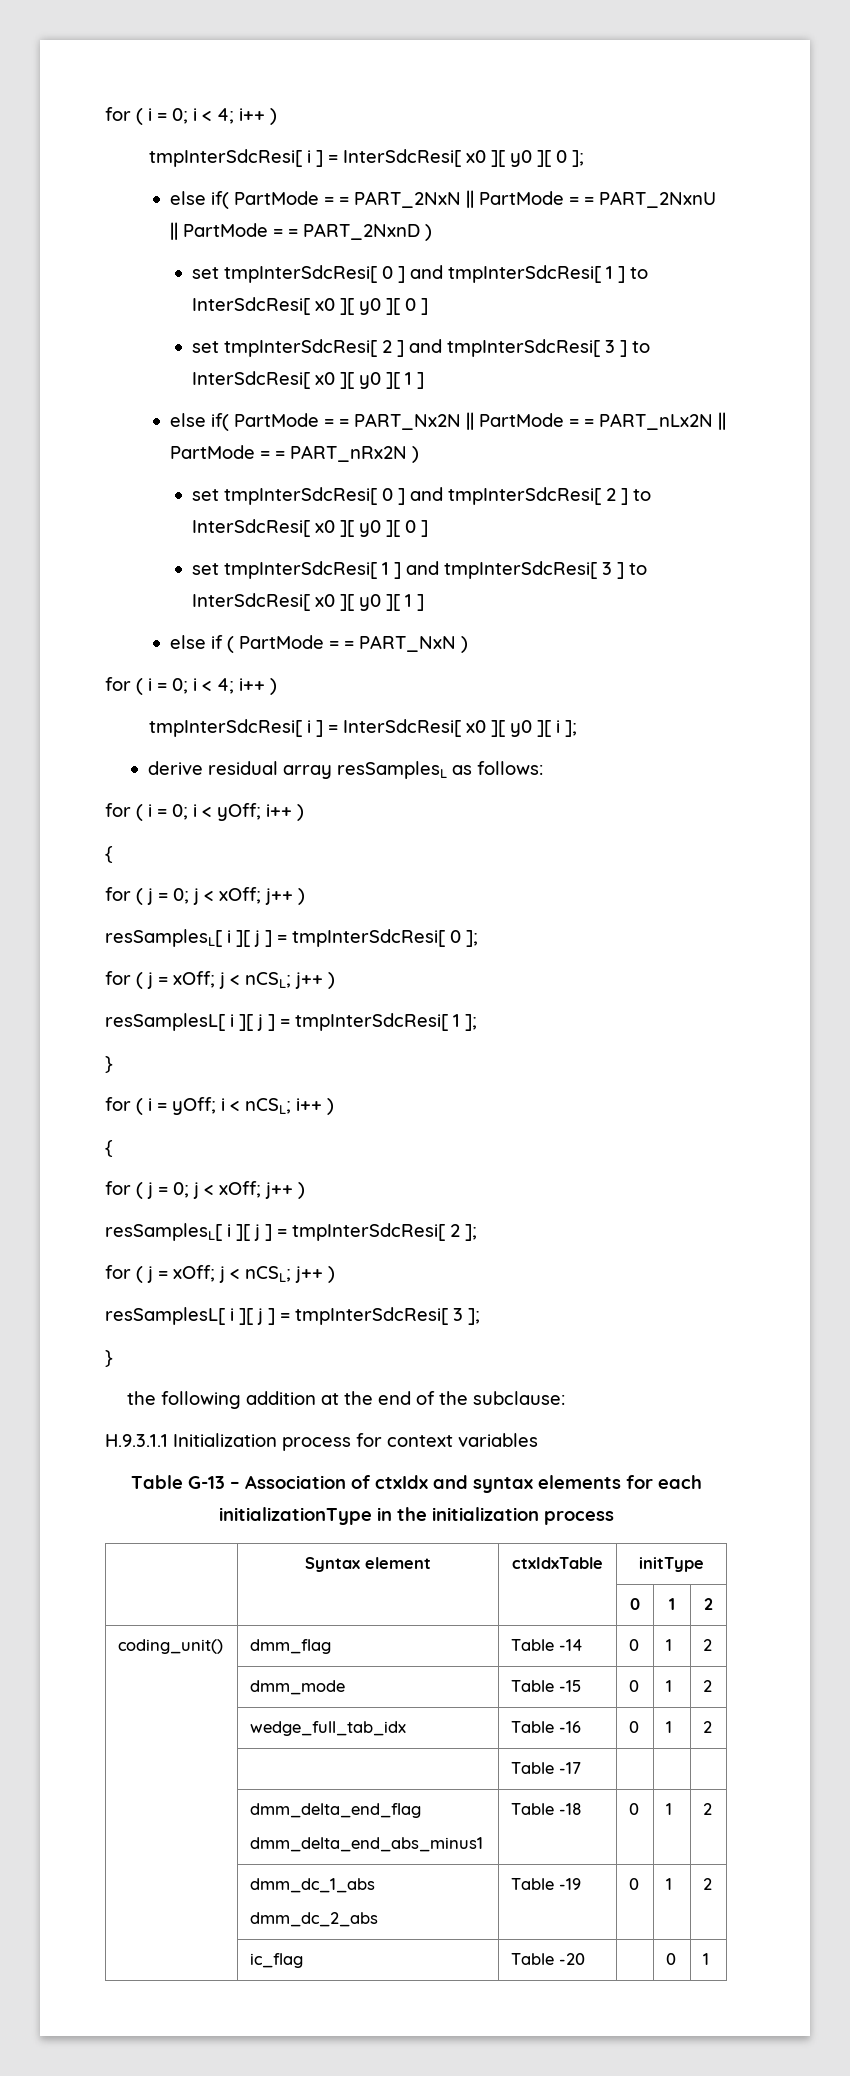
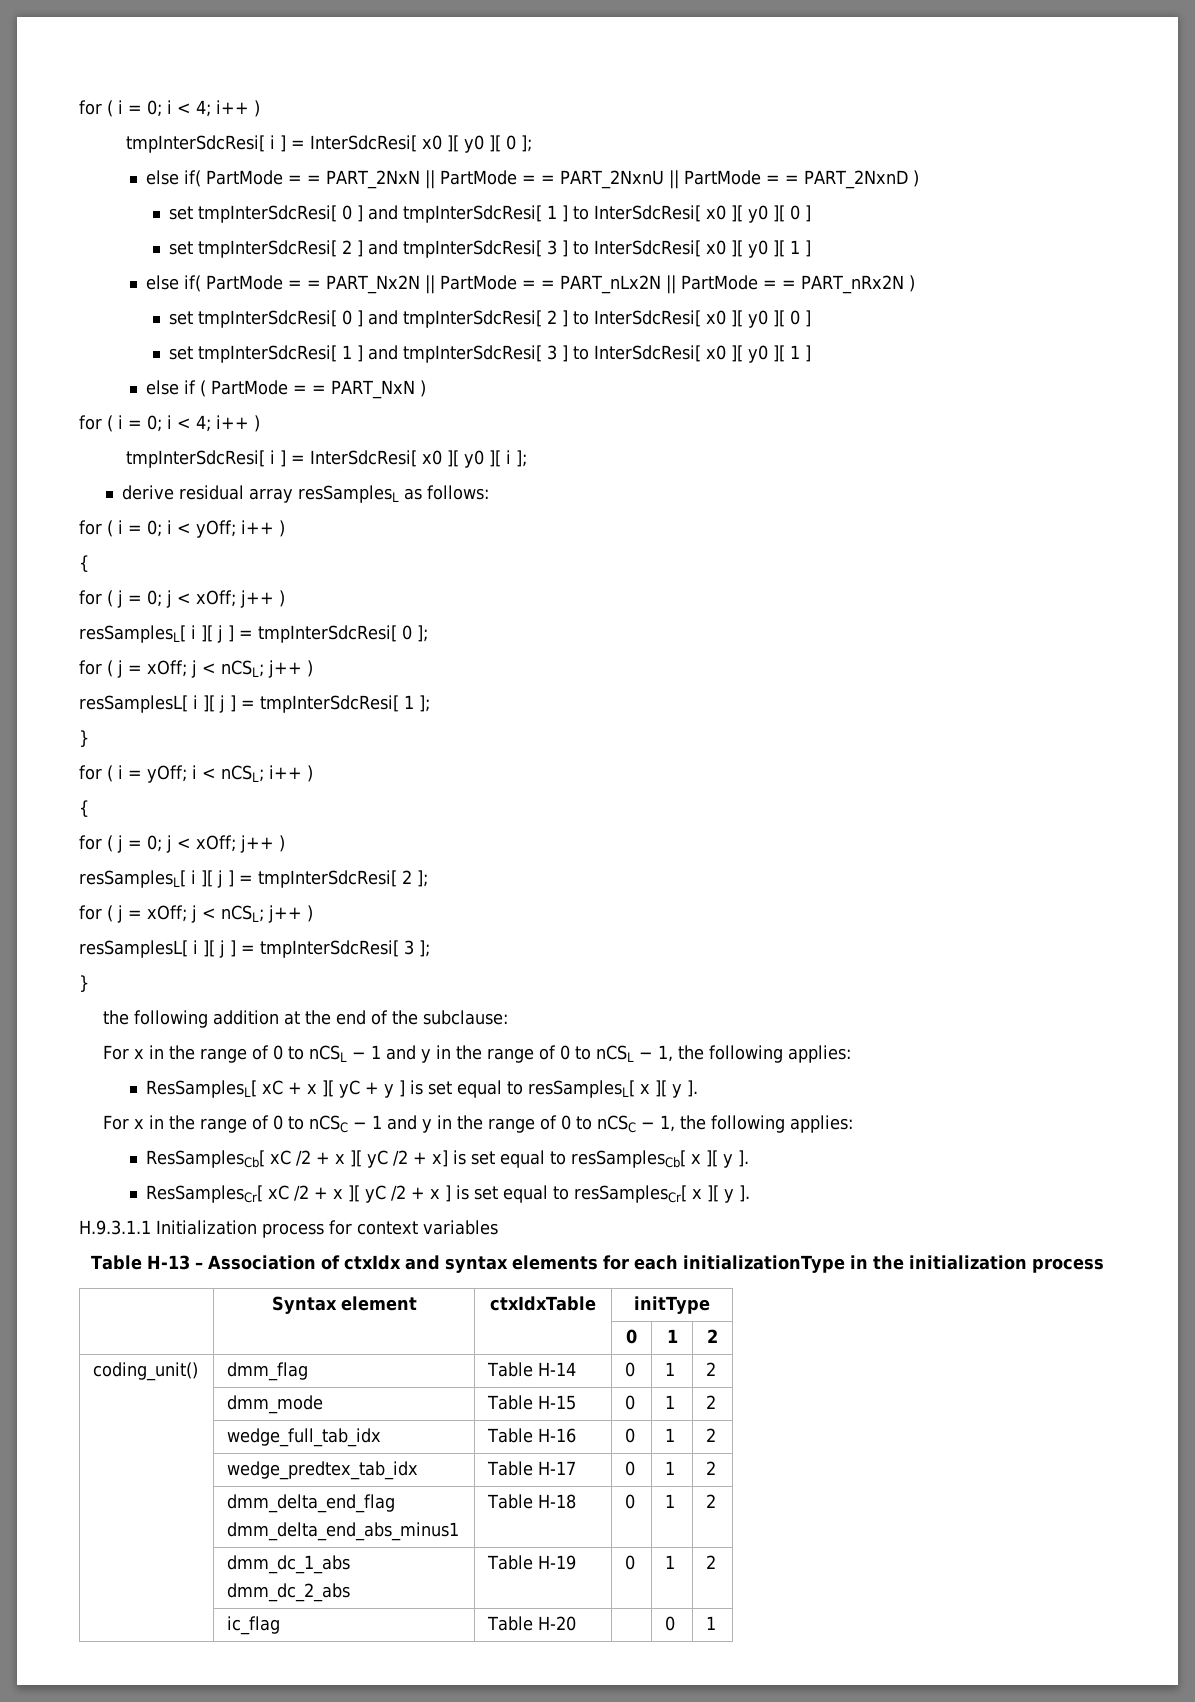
(566, 1398) none -> [102,1045,851,1063] [145,1080,698,1098] [102,1115,853,1133] [145,1150,749,1168] [145,1185,750,1203] // For x in the range of 0 to nCSL − 1 and y in the range of 0 to nCSL − 1, the following applies: // ResSamplesL[ xC + x ][ yC + y ] is set equal to resSamplesL[ x ][ y ]. // For x in the range of 0 to nCSC − 1 and y in the range of 0 to nCSC − 1, the following applies: // ResSamplesCb[ xC /2 + x ][ yC /2 + x] is set equal to resSamplesCb[ x ][ y ]. // ResSamplesCr[ xC /2 + x ][ yC /2 + x ] is set equal to resSamplesCr[ x ][ y ].
[188,1476,225,1489] G-13 -> [146,1255,190,1270] H-13
[558,1639,583,1651] -14 -> [538,1362,577,1376] H-14
[558,1680,581,1692] -15 -> [538,1395,577,1410] H-15
[558,1721,581,1733] [628,1721,639,1733] [665,1721,672,1733] [702,1721,712,1733] [510,1762,581,1774] -16 | 0 | 1 | 2 // | | Table -17 | | | -> [538,1428,577,1443] [625,1428,636,1443] [665,1428,676,1442] [706,1428,717,1442] [227,1461,419,1480] [487,1461,577,1476] [625,1461,636,1476] [665,1461,676,1475] [706,1461,717,1475] H-16 | 0 | 1 | 2 // | wedge_predtex_tab_idx | Table H-17 | 0 | 1 | 2
[558,1803,582,1815] -18 -> [538,1494,577,1509] H-18
[558,1878,581,1890] -19 -> [538,1555,577,1570] H-19
[558,1953,585,1965] -20 -> [538,1616,577,1631] H-20

